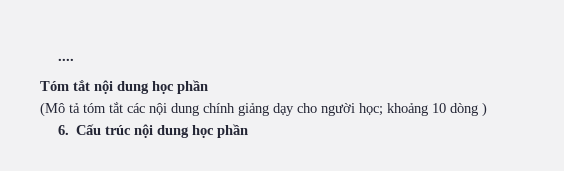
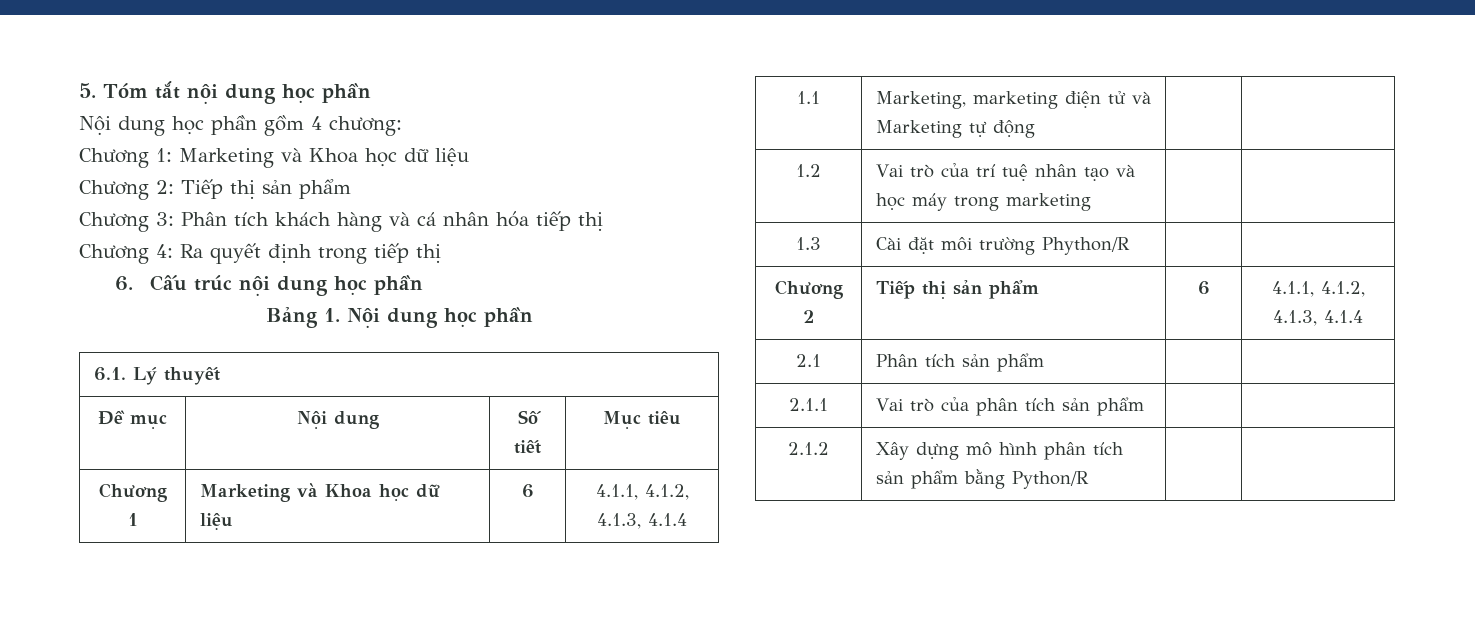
[57,58,74,61] .... // -> [79,83,96,98] 5.
[40,102,487,117] (Mô tả tóm tắt các nội dung chính giảng dạy cho người học; khoảng 10 dòng ) -> [79,115,402,136] [79,148,469,168] [79,179,351,200] [79,211,603,232] [79,243,441,264] Nội dung học phần gồm 4 chương: // Chương 1: Marketing và Khoa học dữ liệu // Chương 2: Tiếp thị sản phẩm // Chương 3: Phân tích khách hàng và cá nhân hóa tiếp thị // Chương 4: Ra quyết định trong tiếp thị
(248, 131) none -> [266,307,533,328] [93,367,220,385] [98,410,167,429] [296,411,379,429] [517,410,541,424] [514,440,541,454] [603,411,681,429] [98,483,167,502] [127,513,138,526] [199,483,440,502] [199,513,233,530] [521,484,534,498] [595,484,689,500] [597,513,687,529] [797,91,820,104] [875,91,1151,109] [875,120,1035,138] [796,164,821,177] [875,163,1135,181] [875,193,1091,211] [796,237,821,250] [875,237,1130,255] [774,280,843,299] [803,310,814,323] [875,280,1039,299] [1197,281,1210,295] [1271,281,1365,297] [1273,310,1363,326] [796,354,821,367] [875,353,1044,372] [789,398,828,411] [875,397,1144,416] [788,442,829,455] [875,442,1123,460] [875,469,1089,489] // Bảng 1. Nội dung học phần // 6.1. Lý thuyết // Đề mục | Nội dung | Số tiết | Mục tiêu // Chương 1 | Marketing và Khoa học dữ liệu | 6 | 4.1.1, 4.1.2, 4.1.3, 4.1.4 // 1.1 | Marketing, marketing điện tử và Marketing tự động | | // 1.2 | Vai trò của trí tuệ nhân tạo và học máy trong marketing | | // 1.3 | Cài đặt môi trường Phython/R | | // Chương 2 | Tiếp thị sản phẩm | 6 | 4.1.1, 4.1.2, 4.1.3, 4.1.4 // 2.1 | Phân tích sản phẩm | | // 2.1.1 | Vai trò của phân tích sản phẩm | | // 2.1.2 | Xây dựng mô hình phân tích sản phẩm bằng Python/R | |

